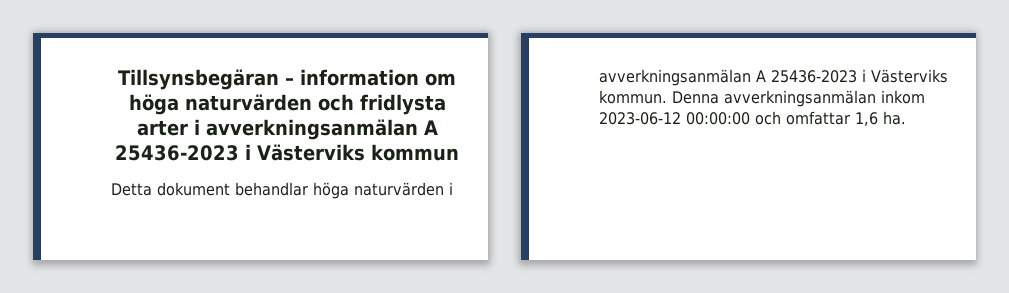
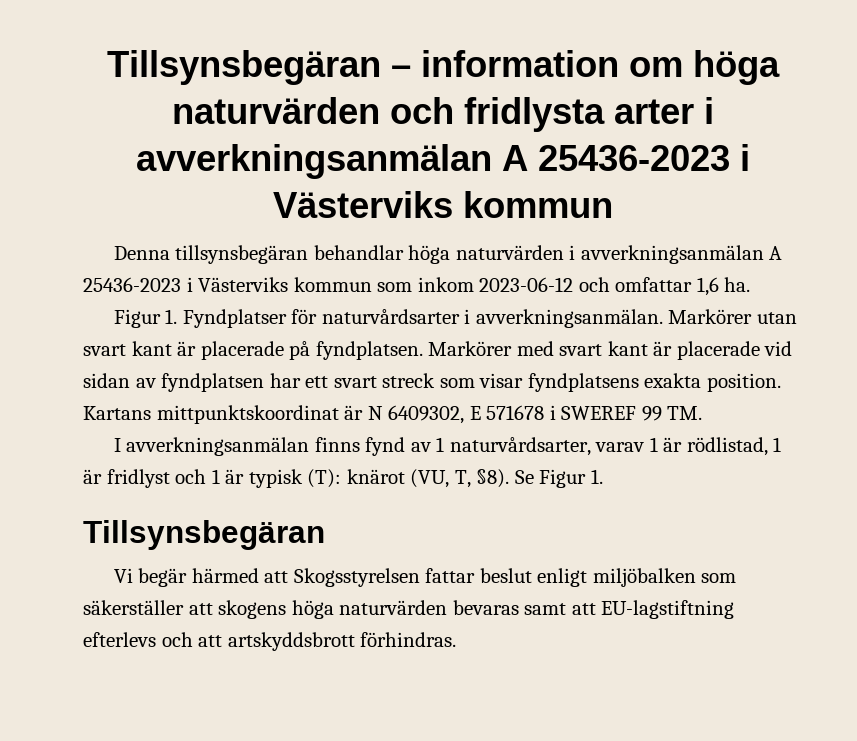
[111,182,230,196] Detta dokument -> [113,245,309,264] Denna tillsynsbegäran
[599,90,876,107] kommun. Denna avverkningsanmälan -> [293,277,413,292] kommun som
[686,112,750,125] 00:00:00 -> (574, 284) none
(906, 118) none -> [113,309,797,328] [83,341,793,360] [83,373,781,392] [83,405,703,424] [113,437,782,456] [83,469,603,488] [83,520,325,550] [113,568,737,587] [83,600,735,619] [83,632,457,651] // Figur 1. Fyndplatser för naturvårdsarter i avverkningsanmälan. Markörer utan svart kant är placerade på fyndplatsen. Markörer med svart kant är placerade vid sidan av fyndplatsen har ett svart streck som visar fyndplatsens exakta position. Kartans mittpunktskoordinat är N 6409302, E 571678 i SWEREF 99 TM. // I avverkningsanmälan finns fynd av 1 naturvårdsarter, varav 1 är rödlistad, 1 är fridlyst och 1 är typisk (T): knärot (VU, T, §8). Se Figur 1. // Tillsynsbegäran // Vi begär härmed att Skogsstyrelsen fattar beslut enligt miljöbalken som säkerställer att skogens höga naturvärden bevaras samt att EU-lagstiftning efterlevs och att artskyddsbrott förhindras.

